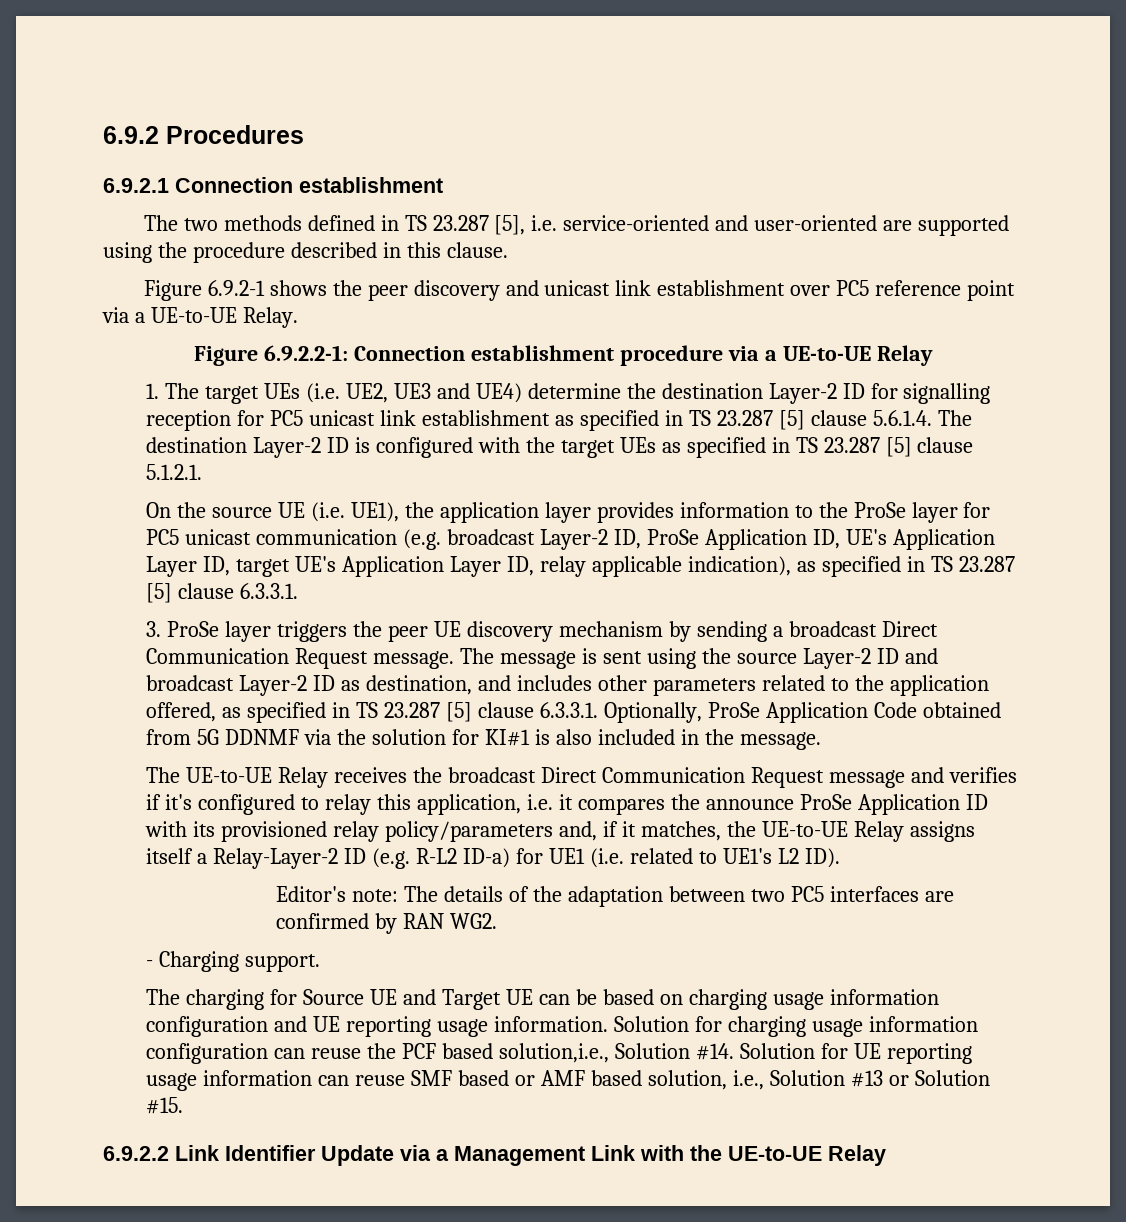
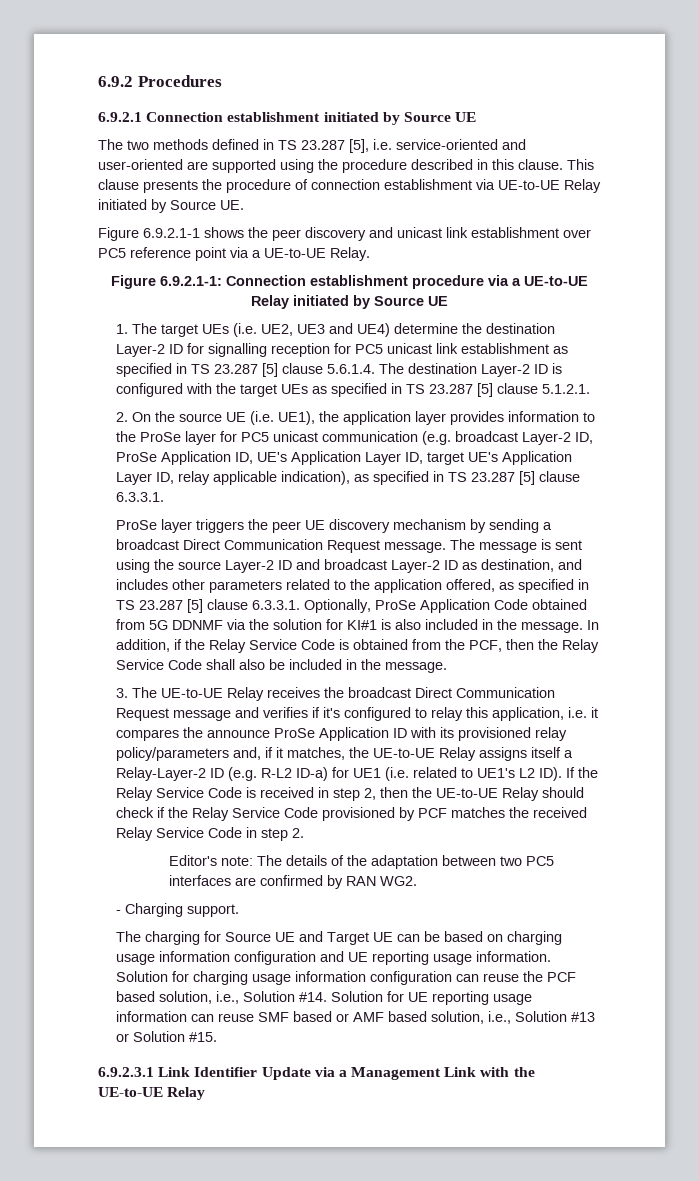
(443, 185) none -> [323,112,477,125] initiated by Source UE
[143,280,265,301] // Figure 6.9.2-1 -> [567,159,594,170] [98,179,601,193] [98,199,244,213] [98,227,200,241] This clause presents the procedure of connection establishment via UE-to-UE Relay initiated by Source UE. // Figure 6.9.2.1-1
[264,345,349,361] 6.9.2.2-1: -> [160,276,222,286] 6.9.2.1-1:
(933, 355) none -> [293,295,448,309] initiated by Source UE
(203, 472) none -> [115,412,128,422] 2.
[146,621,162,637] 3. -> (164, 497) none
(821, 741) // -> [586,620,599,630] [115,639,599,653] [115,659,447,673] [115,688,128,698] In addition, if the Relay Service Code is obtained from the PCF, then the Relay Service Code shall also be included in the message. // 3.
(840, 858) none -> [565,767,598,778] [115,787,584,801] [115,807,587,821] [115,827,304,841] If the Relay Service Code is received in step 2, then the UE-to-UE Relay should check if the Relay Service Code provisioned by PCF matches the received Relay Service Code in step 2.
[499,1043,610,1063] solution,i.e., -> [158,991,239,1004] solution, i.e.,
[103,1146,169,1161] 6.9.2.2 -> [98,1067,154,1077] 6.9.2.3.1

